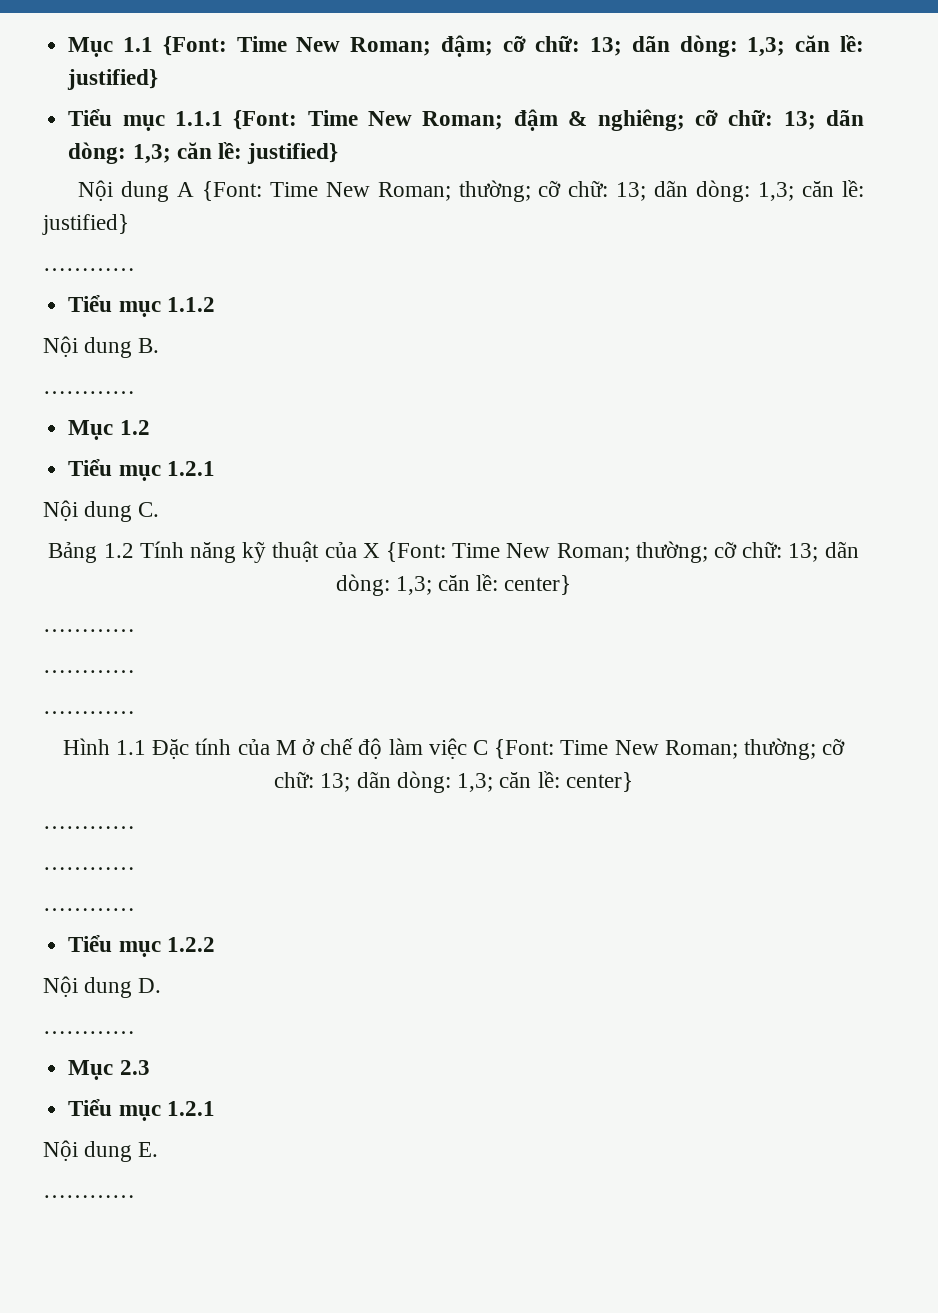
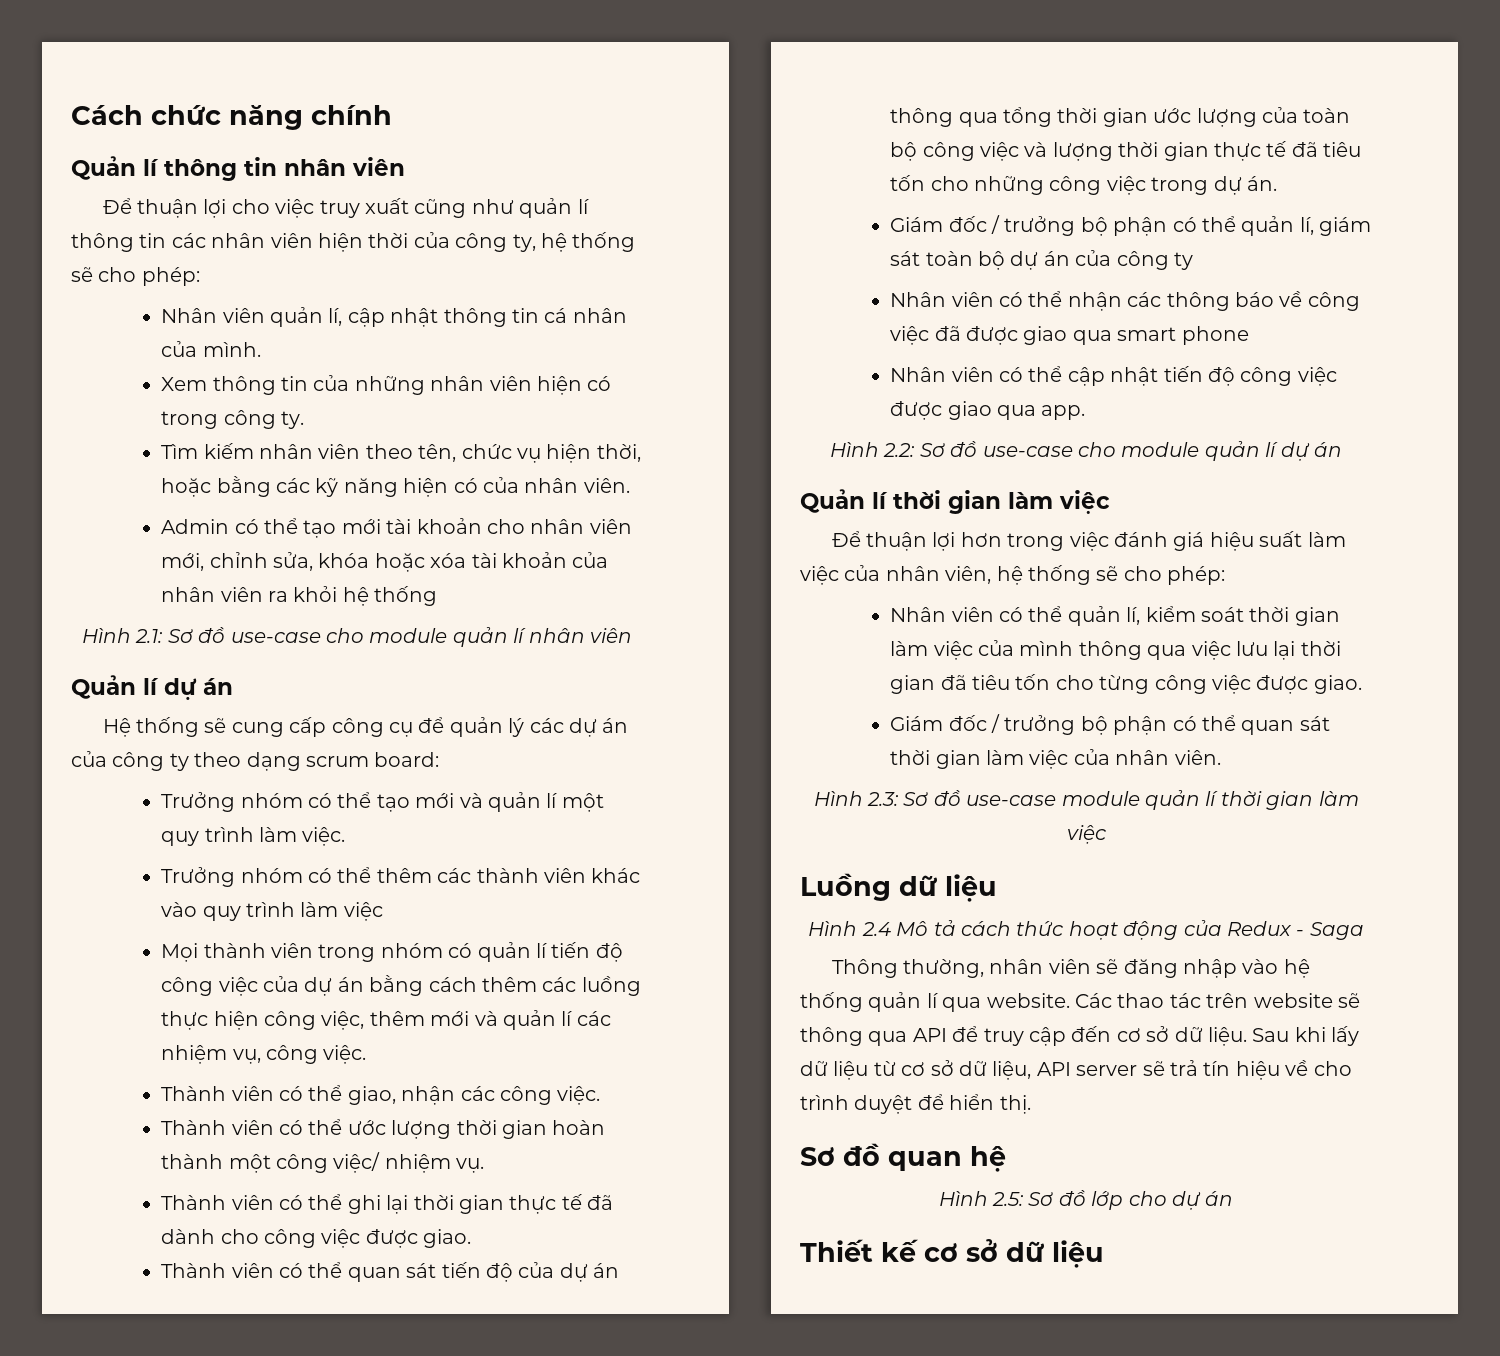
[68,35,865,57] [67,69,159,90] [68,109,864,131] [68,142,339,164] [77,180,864,202] [42,214,129,235] [43,268,135,271] [68,295,215,317] [43,336,160,358] [43,391,135,394] [68,420,150,440] [68,459,215,481] [43,500,160,522] [48,541,859,563] [335,574,572,596] [43,629,135,632] [43,670,135,673] [43,711,135,714] [62,738,846,760] [274,771,633,793] [43,826,135,829] [43,867,135,870] [43,908,135,911] [68,935,215,957] [43,976,162,998] [43,1031,135,1034] [68,1060,150,1080] [68,1099,215,1121] [43,1140,159,1162] [43,1195,135,1198] Mục 1.1 {Font: Time New Roman; đậm; cỡ chữ: 13; dãn dòng: 1,3; căn lề: justified} // Tiểu mục 1.1.1 {Font: Time New Roman; đậm & nghiêng; cỡ chữ: 13; dãn dòng: 1,3; căn lề: justified} // Nội dung A {Font: Time New Roman; thường; cỡ chữ: 13; dãn dòng: 1,3; căn lề: justified} // ………… // Tiểu mục 1.1.2 // Nội dung B. // ………… // Mục 1.2 // Tiểu mục 1.2.1 // Nội dung C. // Bảng 1.2 Tính năng kỹ thuật của X {Font: Time New Roman; thường; cỡ chữ: 13; dãn dòng: 1,3; căn lề: center} // ………… // ………… // ………… // Hình 1.1 Đặc tính của M ở chế độ làm việc C {Font: Time New Roman; thường; cỡ chữ: 13; dãn dòng: 1,3; căn lề: center} // ………… // ………… // ………… // Tiểu mục 1.2.2 // Nội dung D. // ………… // Mục 2.3 // Tiểu mục 1.2.1 // Nội dung E. // ………… -> [71,105,392,130] [71,156,405,181] [102,198,590,218] [71,232,636,252] [71,267,200,286] [161,307,627,327] [161,341,261,357] [161,375,612,395] [161,410,305,429] [161,443,641,463] [161,476,630,497] [161,518,632,538] [161,552,609,572] [161,586,438,606] [82,627,632,647] [71,675,233,700] [102,717,629,737] [71,751,440,771] [161,792,604,812] [161,827,346,846] [161,867,641,887] [161,902,383,921] [161,942,623,962] [161,975,641,996] [161,1010,611,1030] [161,1045,367,1064] [161,1085,601,1105] [161,1119,606,1139] [161,1152,485,1173] [161,1194,614,1214] [161,1229,472,1248] [161,1262,620,1282] [890,107,1351,127] [890,141,1362,161] [890,175,1278,195] [890,215,1372,236] [890,250,1194,270] [890,291,1360,311] [890,326,1249,345] [890,366,1337,386] [890,401,1086,420] [830,441,1342,461] [800,489,1110,514] [831,531,1346,551] [800,565,1226,585] [890,606,1340,626] [890,640,1341,660] [890,674,1362,694] [890,714,1330,735] [890,749,1221,769] [813,790,1359,810] [1066,825,1107,844] [800,873,997,902] [808,920,1364,940] [831,959,1310,978] [800,992,1360,1012] [800,1026,1360,1046] [800,1060,1352,1080] [800,1094,1031,1114] [800,1143,1006,1172] [938,1190,1234,1210] [800,1239,1104,1268] Cách chức năng chính // Quản lí thông tin nhân viên // Để thuận lợi cho việc truy xuất cũng như quản lí thông tin các nhân viên hiện thời của công ty, hệ thống sẽ cho phép: // Nhân viên quản lí, cập nhật thông tin cá nhân của mình. // Xem thông tin của những nhân viên hiện có trong công ty. // Tìm kiếm nhân viên theo tên, chức vụ hiện thời, hoặc bằng các kỹ năng hiện có của nhân viên. // Admin có thể tạo mới tài khoản cho nhân viên mới, chỉnh sửa, khóa hoặc xóa tài khoản của nhân viên ra khỏi hệ thống // Hình 2.1: Sơ đồ use-case cho module quản lí nhân viên // Quản lí dự án // Hệ thống sẽ cung cấp công cụ để quản lý các dự án của công ty theo dạng scrum board: // Trưởng nhóm có thể tạo mới và quản lí một quy trình làm việc. // Trưởng nhóm có thể thêm các thành viên khác vào quy trình làm việc // Mọi thành viên trong nhóm có quản lí tiến độ công việc của dự án bằng cách thêm các luồng thực hiện công việc, thêm mới và quản lí các nhiệm vụ, công việc. // Thành viên có thể giao, nhận các công việc. // Thành viên có thể ước lượng thời gian hoàn thành một công việc/ nhiệm vụ. // Thành viên có thể ghi lại thời gian thực tế đã dành cho công việc được giao. // Thành viên có thể quan sát tiến độ của dự án thông qua tổng thời gian ước lượng của toàn bộ công việc và lượng thời gian thực tế đã tiêu tốn cho những công việc trong dự án. // Giám đốc / trưởng bộ phận có thể quản lí, giám sát toàn bộ dự án của công ty // Nhân viên có thể nhận các thông báo về công việc đã được giao qua smart phone // Nhân viên có thể cập nhật tiến độ công việc được giao qua app. // Hình 2.2: Sơ đồ use-case cho module quản lí dự án // Quản lí thời gian làm việc // Để thuận lợi hơn trong việc đánh giá hiệu suất làm việc của nhân viên, hệ thống sẽ cho phép: // Nhân viên có thể quản lí, kiểm soát thời gian làm việc của mình thông qua việc lưu lại thời gian đã tiêu tốn cho từng công việc được giao. // Giám đốc / trưởng bộ phận có thể quan sát thời gian làm việc của nhân viên. // Hình 2.3: Sơ đồ use-case module quản lí thời gian làm việc // Luồng dữ liệu // Hình 2.4 Mô tả cách thức hoạt động của Redux - Saga // Thông thường, nhân viên sẽ đăng nhập vào hệ thống quản lí qua website. Các thao tác trên website sẽ thông qua API để truy cập đến cơ sở dữ liệu. Sau khi lấy dữ liệu từ cơ sở dữ liệu, API server sẽ trả tín hiệu về cho trình duyệt để hiển thị. // Sơ đồ quan hệ // Hình 2.5: Sơ đồ lớp cho dự án // Thiết kế cơ sở dữ liệu

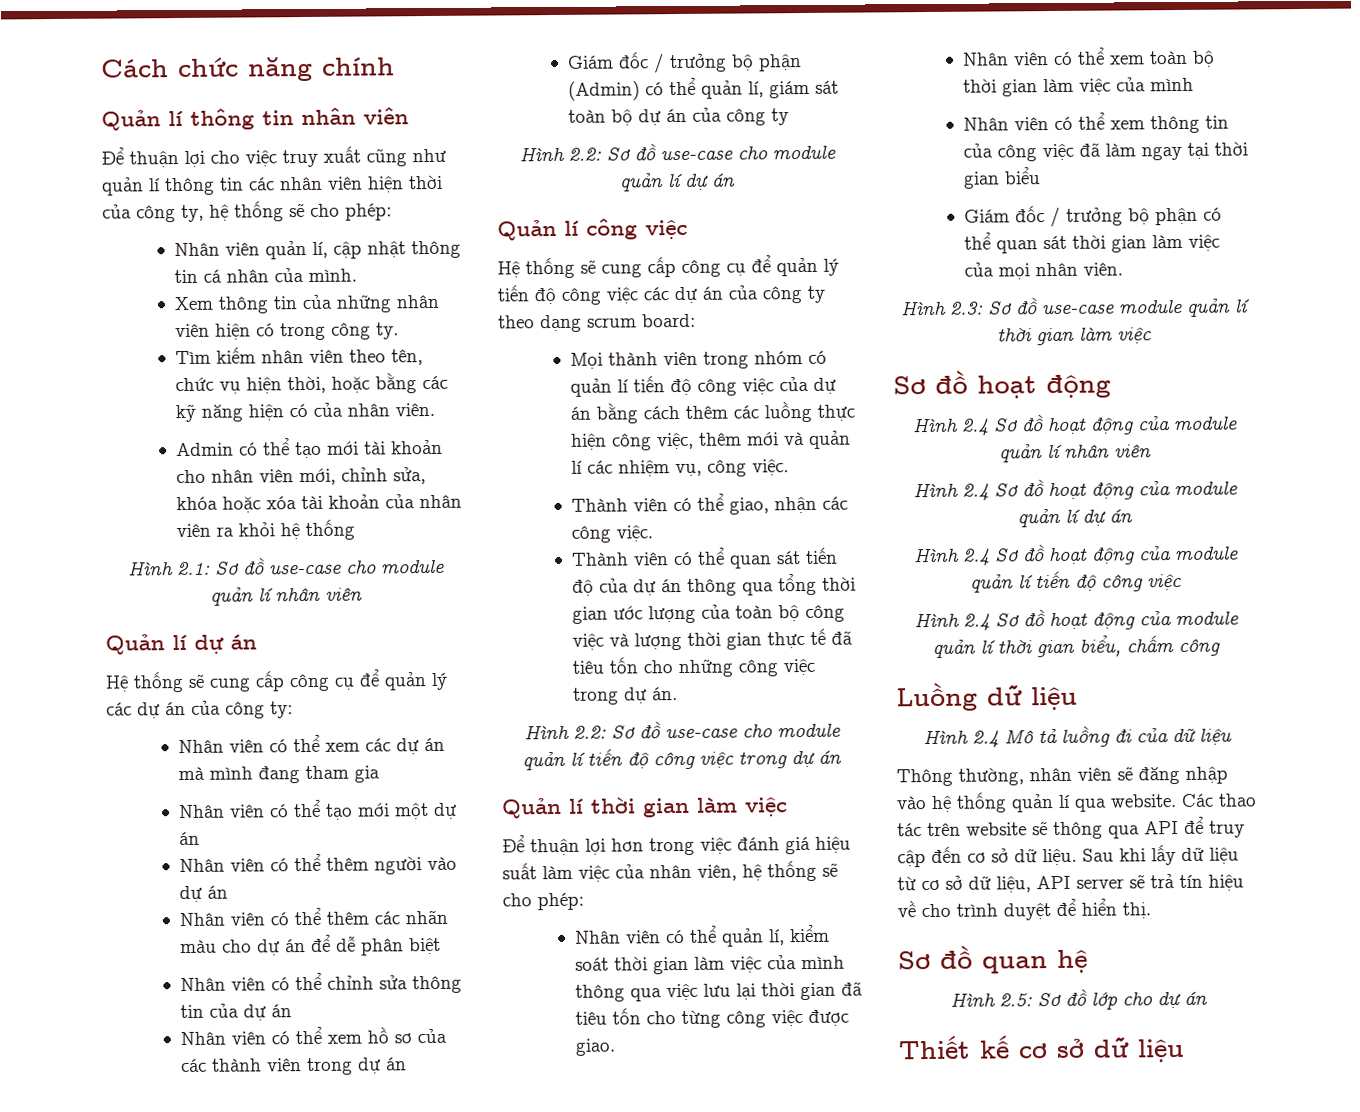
(165, 761) none -> [270,701,293,719] [178,734,446,755] [178,765,381,784] [178,799,458,820] [179,831,201,846] [179,853,458,875] [179,885,229,903] [179,907,449,927] [180,934,442,956] [180,972,463,994] [180,1003,293,1021] [180,1026,448,1046] [181,1057,408,1076] [567,51,803,74] [568,77,840,101] [568,107,790,126] [518,143,836,162] [619,173,736,192] [497,218,688,241] [497,255,839,279] [497,284,802,305] ty: // Nhân viên có thể xem các dự án mà mình đang tham gia // Nhân viên có thể tạo mới một dự án // Nhân viên có thể thêm người vào dự án // Nhân viên có thể thêm các nhãn màu cho dự án để dễ phân biệt // Nhân viên có thể chỉnh sửa thông tin của dự án // Nhân viên có thể xem hồ sơ của các thành viên trong dự án // Giám đốc / trưởng bộ phận (Admin) có thể quản lí, giám sát toàn bộ dự án của công ty // Hình 2.2: Sơ đồ use-case cho module quản lí dự án // Quản lí công việc // Hệ thống sẽ cung cấp công cụ để quản lý tiến độ công việc các dự án của công
[161,792,604,812] [161,827,346,846] [161,867,641,887] [161,902,383,921] // Trưởng nhóm có thể tạo mới và quản lí một quy trình làm việc. // Trưởng nhóm có thể thêm các thành viên khác vào quy trình làm việc -> (696, 320) none
[161,1119,606,1139] [161,1152,485,1173] [161,1194,614,1214] [161,1229,472,1248] // Thành viên có thể ước lượng thời gian hoàn thành một công việc/ nhiệm vụ. // Thành viên có thể ghi lại thời gian thực tế đã dành cho công việc được giao. -> (654, 533) none
[890,215,1372,236] [890,250,1194,270] [890,291,1360,311] [890,326,1249,345] [890,366,1337,386] [890,401,1086,420] [830,441,1279,461] // Giám đốc / trưởng bộ phận có thể quản lí, giám sát toàn bộ dự án của công ty // Nhân viên có thể nhận các thông báo về công việc đã được giao qua smart phone // Nhân viên có thể cập nhật tiến độ công việc được giao qua app. // Hình 2.2: Sơ đồ use-case cho module quản lí -> [523,721,841,740] [522,748,787,771] // Hình 2.2: Sơ đồ use-case cho module quản lí tiến độ công việc trong
(1362, 684) none -> [962,47,1216,67] [963,77,1195,97] [963,112,1230,134] [963,141,1249,162] [963,167,1042,189] // Nhân viên có thể xem toàn bộ thời gian làm việc của mình // Nhân viên có thể xem thông tin của công việc đã làm ngay tại thời gian biểu
(1110, 757) none -> [998,263,1031,280] mọi
(1107, 834) none -> [893,370,1111,399] [911,414,1238,436] [998,444,1152,463] [912,479,1238,501] [1017,508,1133,528] [912,544,1239,566] [970,570,1182,593] [913,609,1239,631] [932,635,1220,658] // Sơ đồ hoạt động // Hình 2.4 Sơ đồ hoạt động của module quản lí nhân viên // Hình 2.4 Sơ đồ hoạt động của module quản lí dự án // Hình 2.4 Sơ đồ hoạt động của module quản lí tiến độ công việc // Hình 2.4 Sơ đồ hoạt động của module quản lí thời gian biểu, chấm công
[960,920,1364,940] cách thức hoạt động của Redux - Saga -> [1060,725,1232,747] luồng đi của dữ liệu

